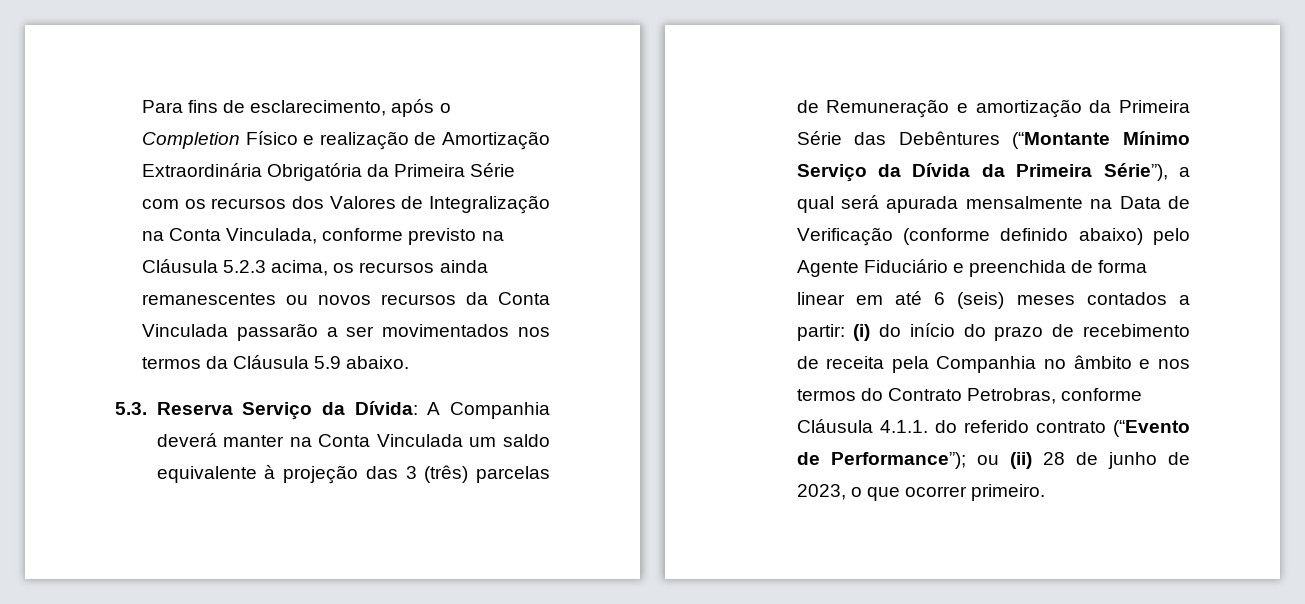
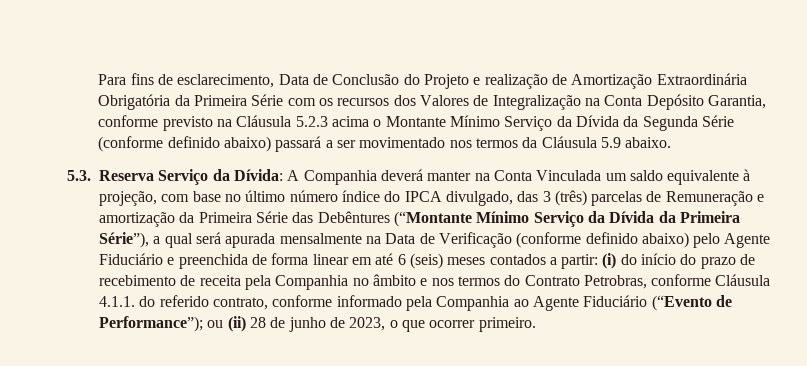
[391,99,451,117] [141,131,298,149] após o Completion Físico -> [278,74,469,89] Data de Conclusão do Projeto
[226,228,318,244] Vinculada, -> [646,94,766,110] Depósito Garantia,
[271,260,488,276] [141,292,550,305] [141,323,318,341] acima, os recursos ainda remanescentes ou novos recursos da Conta Vinculada passarão -> [331,115,734,131] [98,136,322,152] acima o Montante Mínimo Serviço da Dívida da Segunda Série (conforme definido abaixo) passará
[382,324,510,337] movimentados -> [359,137,446,148] movimentado
[283,465,358,484] projeção -> [99,190,513,206] projeção, com base no último número índice do IPCA divulgado,
[1035,421,1106,433] contrato -> [212,295,648,311] contrato, conforme informado pela Companhia ao Agente Fiduciário

